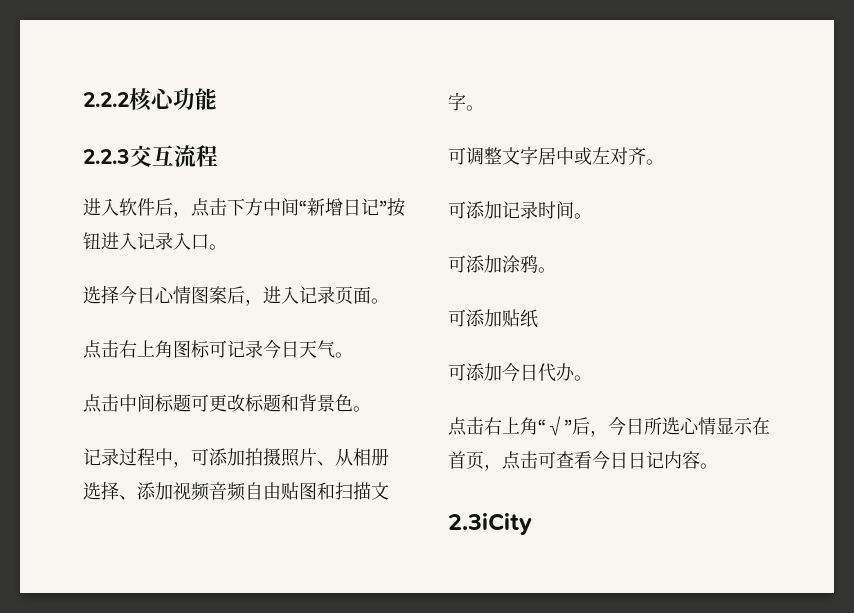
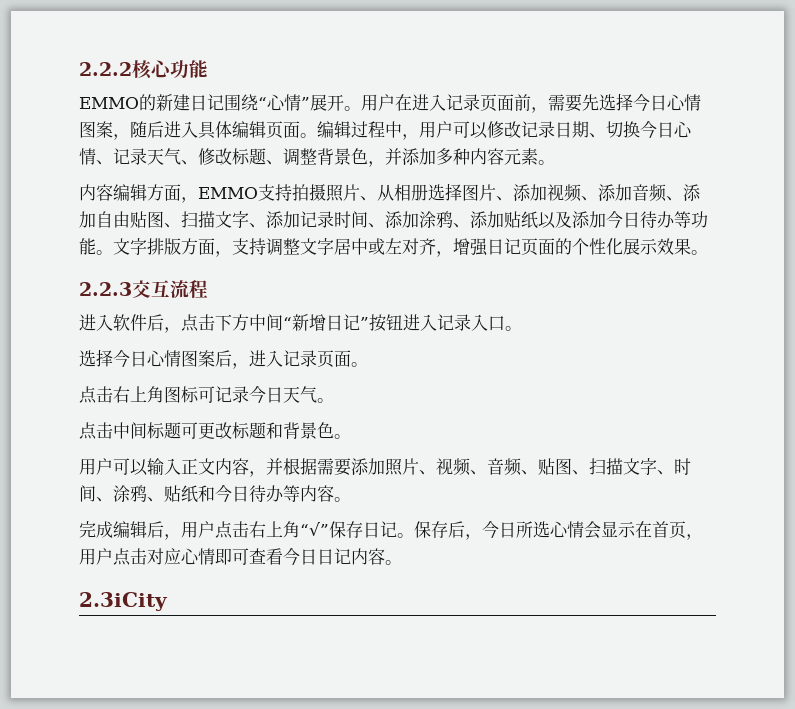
(217, 99) none -> [79,93,701,113] [79,120,692,140] [79,148,555,167] [79,183,701,203] [79,210,708,229] [79,238,708,257] // EMMO的新建日记围绕“心情”展开。用户在进入记录页面前，需要先选择今日心情图案，随后进入具体编辑页面。编辑过程中，用户可以修改记录日期、切换今日心情、记录天气、修改标题、调整背景色，并添加多种内容元素。 // 内容编辑方面，EMMO支持拍摄照片、从相册选择图片、添加视频、添加音频、添加自由贴图、扫描文字、添加记录时间、添加涂鸦、添加贴纸以及添加今日待办等功能。文字排版方面，支持调整文字居中或左对齐，增强日记页面的个性化展示效果。
[83,448,389,468] [83,481,389,501] [448,92,484,111] [448,146,664,165] [448,201,592,219] [448,255,556,273] [448,309,538,328] [448,363,592,382] [448,416,572,436] 记录过程中，可添加拍摄照片、从相册选择、添加视频音频自由贴图和扫描文字。 // 可调整文字居中或左对齐。 // 可添加记录时间。 // 可添加涂鸦。 // 可添加贴纸 // 可添加今日代办。 // 点击右上角“√” -> [79,458,691,477] [79,484,351,503] [79,521,448,540] 用户可以输入正文内容，并根据需要添加照片、视频、音频、贴图、扫描文字、时间、涂鸦、贴纸和今日待办等内容。 // 完成编辑后，用户点击右上角“√”保存日记。保存
(716, 426) none -> [584,521,601,539] 会
[502,451,538,470] 点击 -> [79,548,232,566] 用户点击对应心情即

